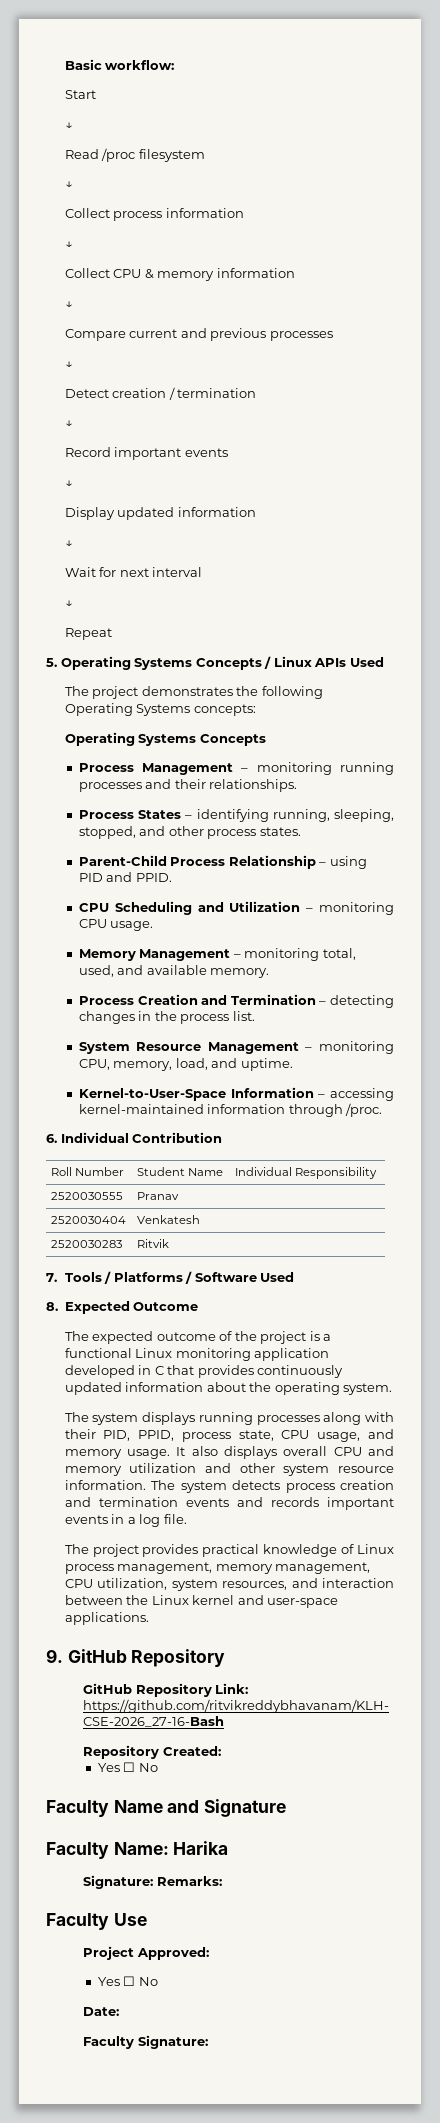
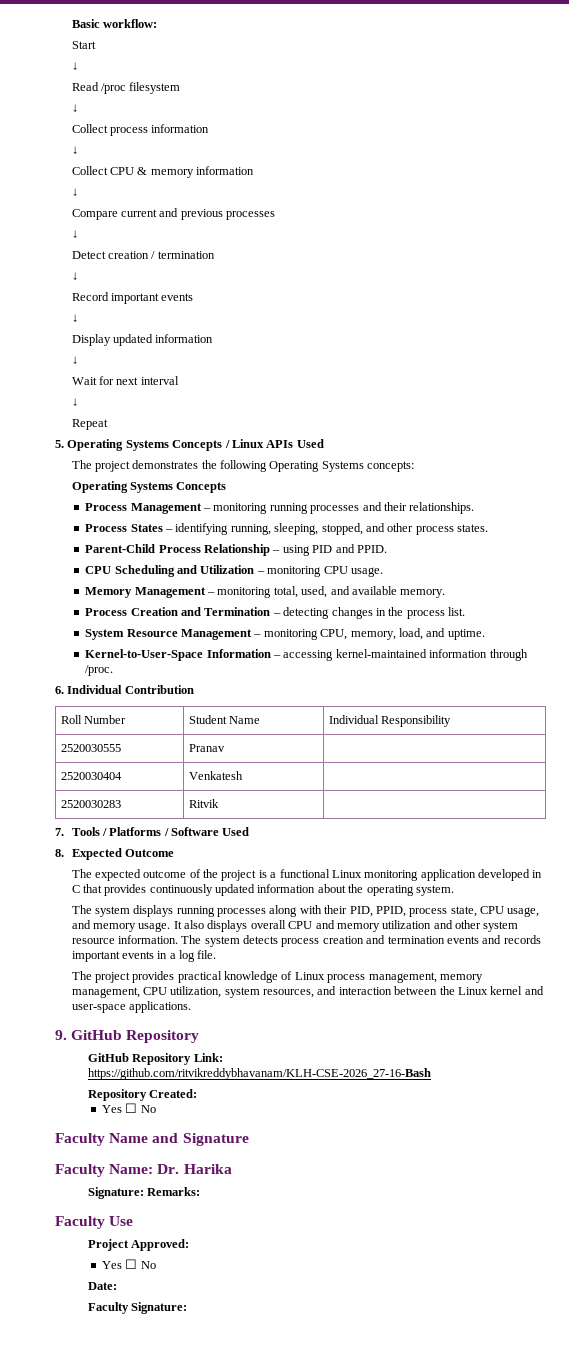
(169, 1848) none -> [157,1164,180,1174] Dr.

